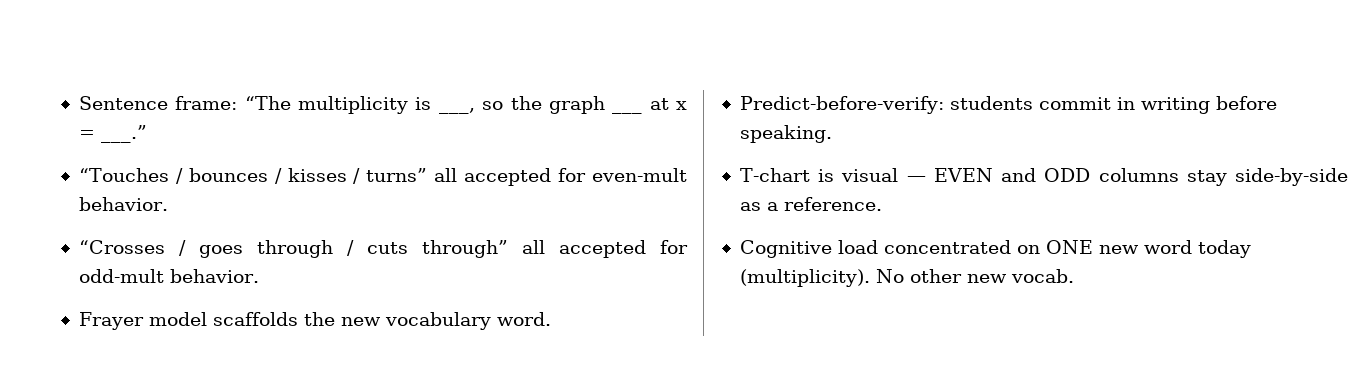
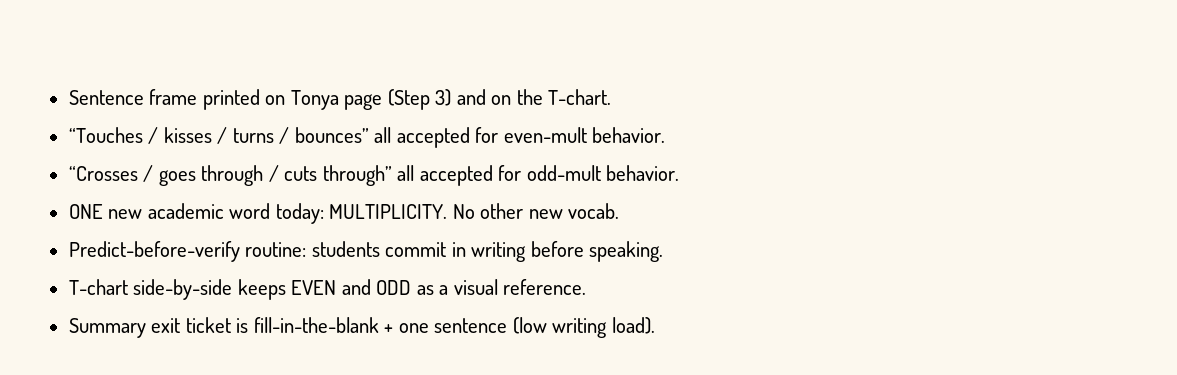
[175,96,643,114] [649,98,687,110] [78,125,147,143] [78,168,428,184] frame: “The multiplicity is ___, so the graph ___ at x = ___.” // “Touches / bounces / kisses / turns” -> [149,89,612,110] [68,127,369,144] frame printed on Tonya page (Step 3) and on the T-chart. // “Touches / kisses / turns / bounces”
[78,312,551,330] [739,96,944,114] Frayer model scaffolds the new vocabulary word. // Predict-before-verify: -> [68,203,620,224] [68,241,307,262] ONE new academic word today: MULTIPLICITY. No other new vocab. // Predict-before-verify routine:
[818,168,1348,186] is visual — EVEN and ODD columns stay side-by-side -> [133,279,412,300] side-by-side keeps EVEN and ODD
(778, 206) none -> [453,279,498,295] visual
[739,240,1251,258] [739,269,1074,287] Cognitive load concentrated on ONE new word today (multiplicity). No other new vocab. -> [68,317,655,338] Summary exit ticket is fill-in-the-blank + one sentence (low writing load).

